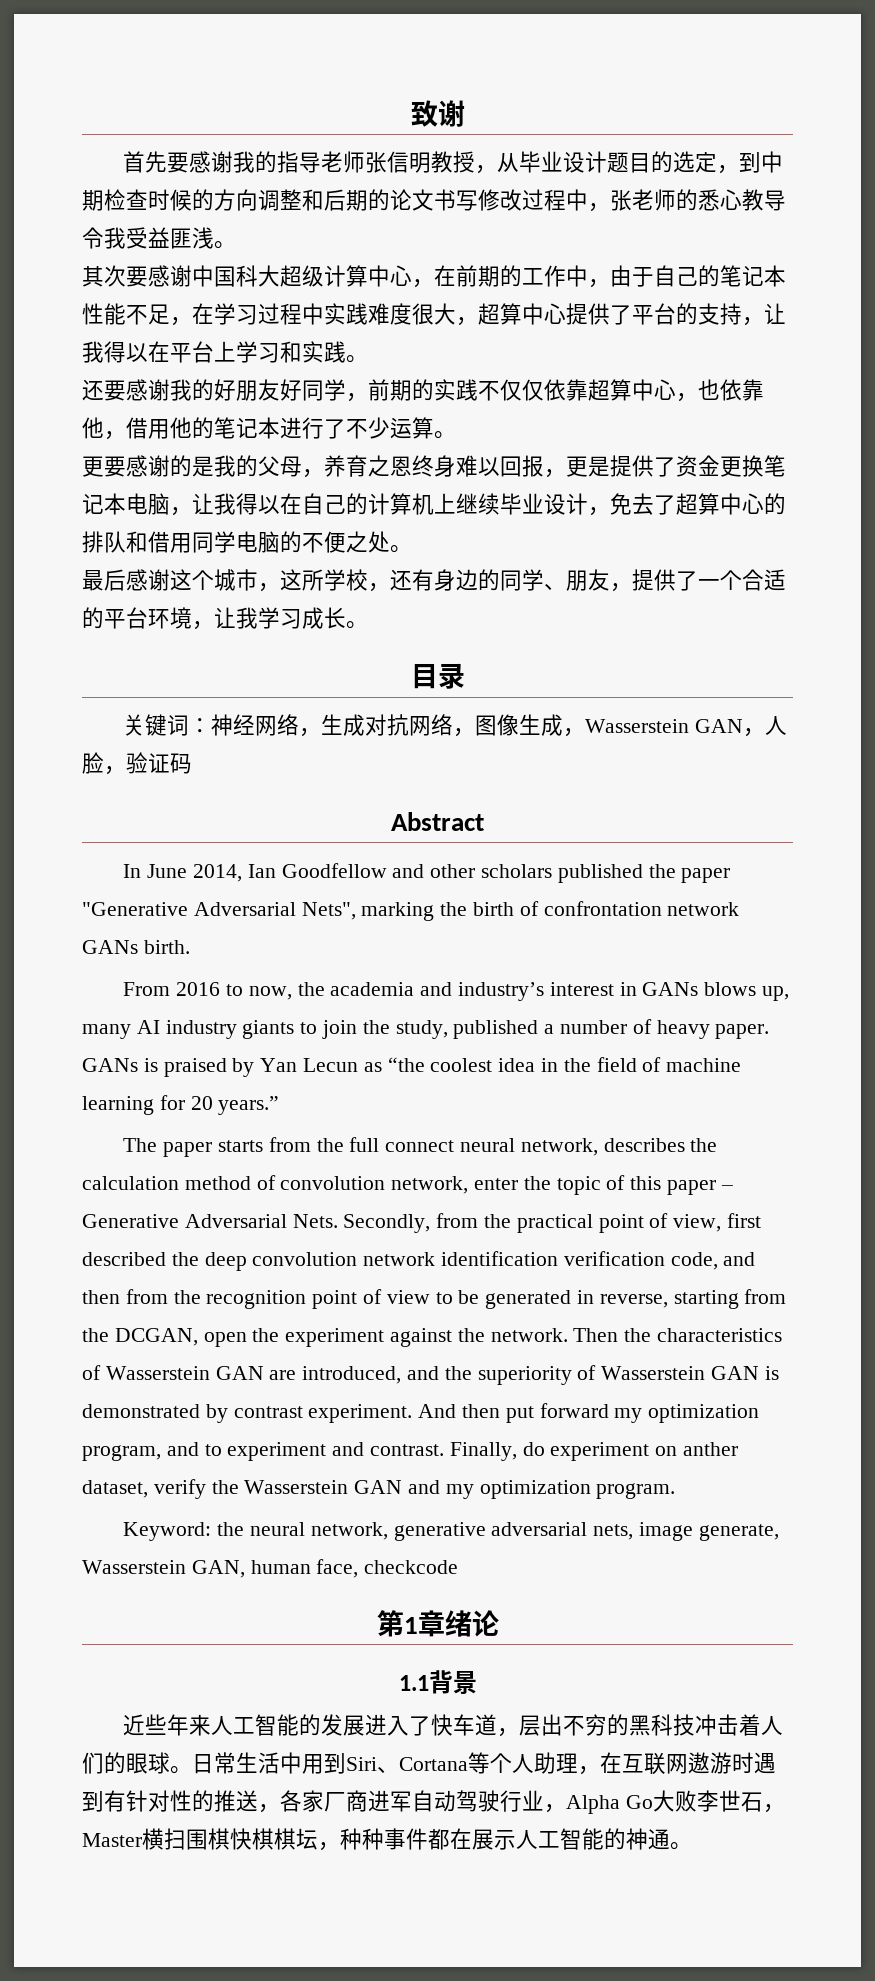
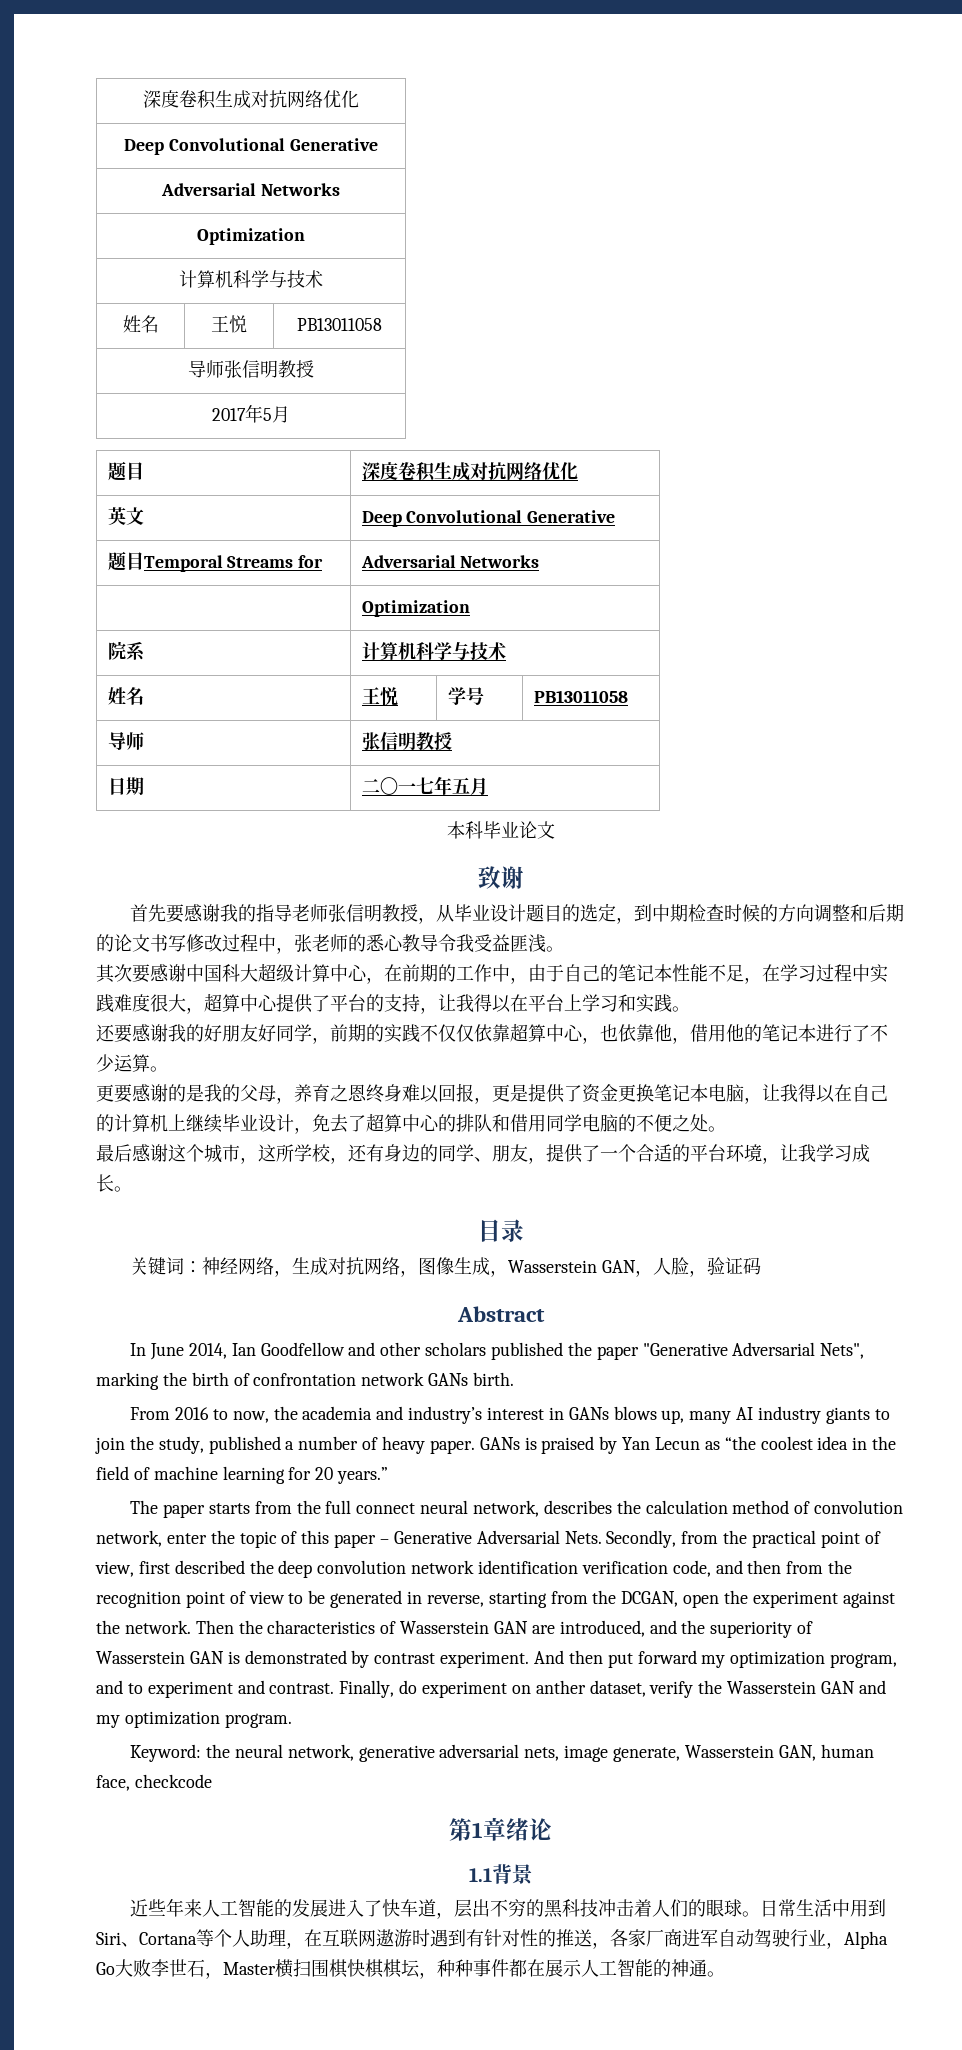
(410, 113) none -> [143,90,359,109] [124,138,378,155] [161,183,340,196] [197,228,305,245] [179,270,323,288] [122,315,159,333] [211,315,247,333] [297,318,382,331] [188,360,314,378] [212,404,290,423] [107,461,144,481] [361,462,578,482] [107,507,144,525] [361,510,616,527] [107,551,324,572] [360,555,540,568] [361,600,470,617] [107,641,145,661] [361,642,506,660] [107,687,144,705] [361,687,398,706] [447,687,484,705] [533,690,628,703] [107,732,144,750] [361,732,452,750] [107,777,144,795] [361,776,488,796] [446,821,555,839] 深度卷积生成对抗网络优化 // Deep Convolutional Generative // Adversarial Networks // Optimization // 计算机科学与技术 // 姓名 | 王悦 | PB13011058 // 导师张信明教授 // 2017年5月 // 题目 | 深度卷积生成对抗网络优化 // 英文 | Deep Convolutional Generative // 题目Temporal Streams for | Adversarial Networks // | Optimization // 院系 | 计算机科学与技术 // 姓名 | 王悦 | 学号 | PB13011058 // 导师 | 张信明教授 // 日期 | 二〇一七年五月 // 本科毕业论文 //

